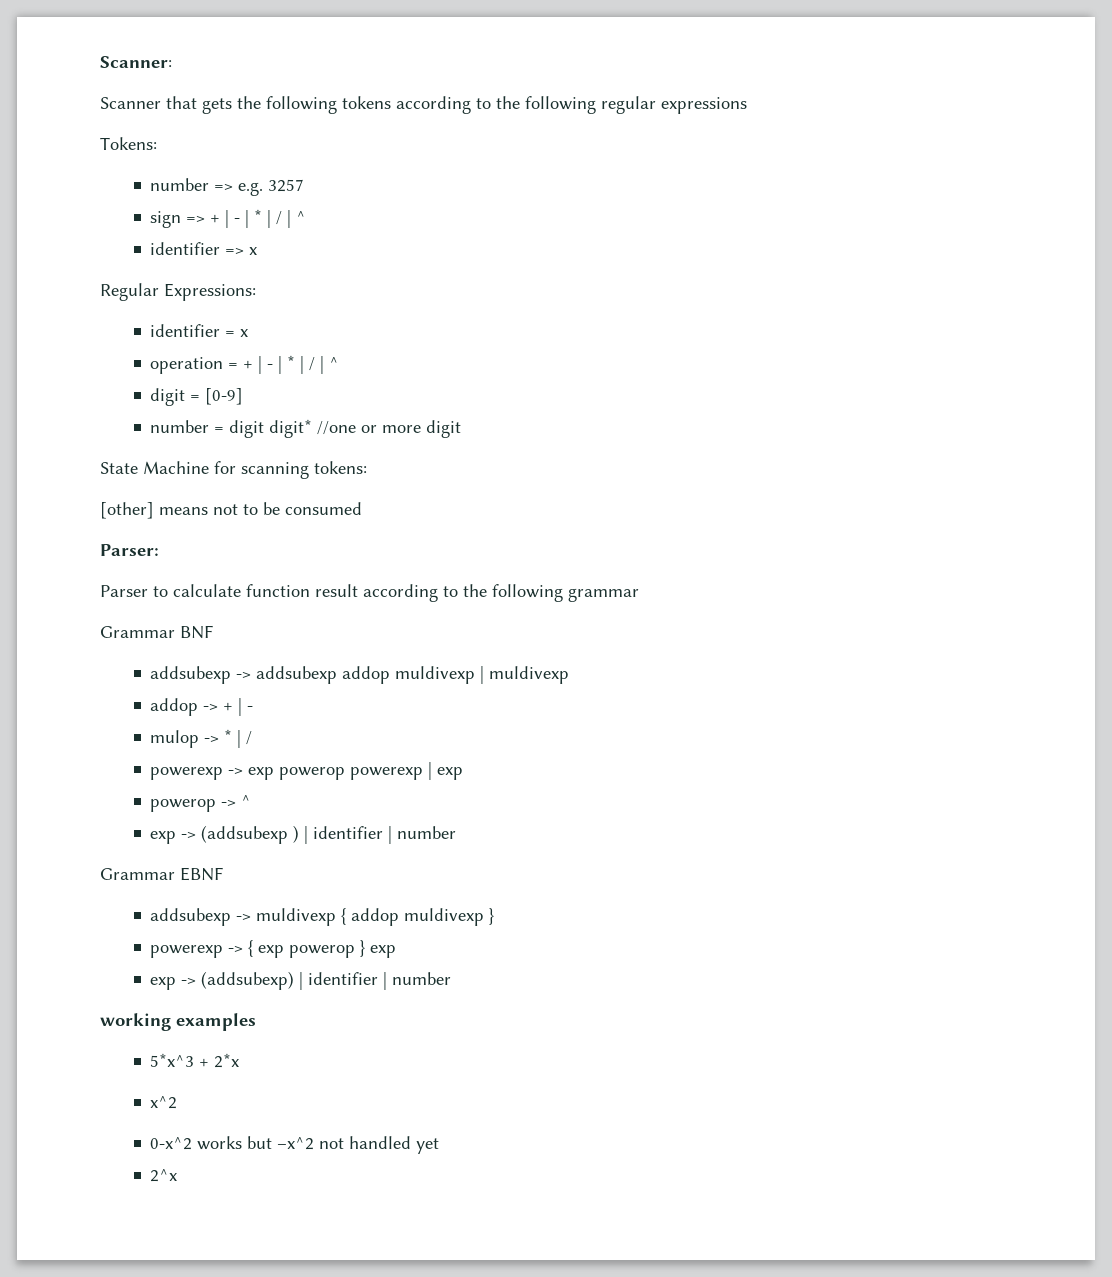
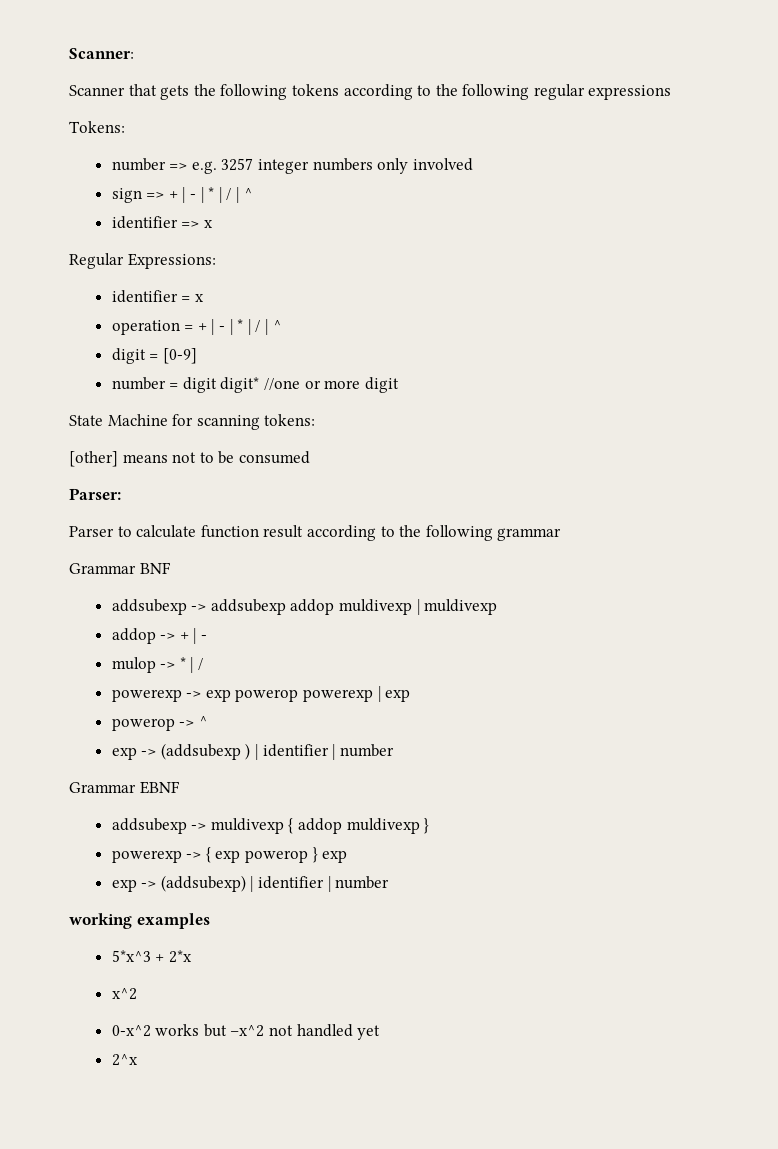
(305, 185) none -> [258,158,473,174] integer numbers only involved

